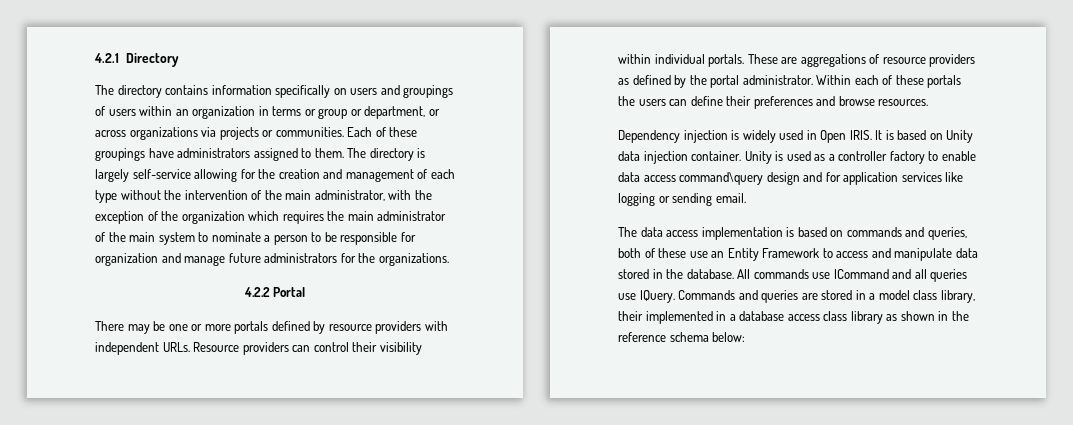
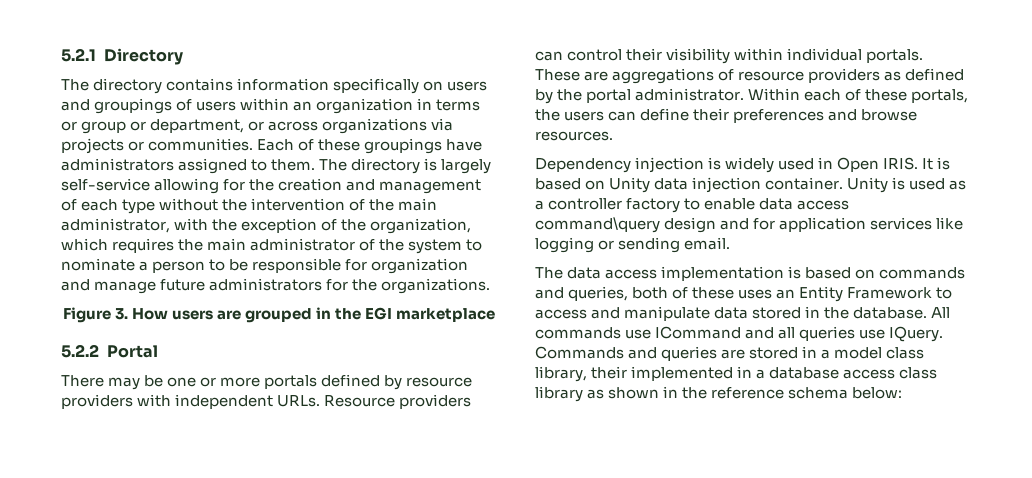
[94,53,119,63] 4.2.1 -> [61,48,96,62] 5.2.1
[181,211,245,224] organization -> [370,218,472,234] organization,
[129,232,156,242] main -> (405, 245) none
[243,287,270,297] 4.2.2 -> [62,307,496,323] [61,344,99,358] Figure 3. How users are grouped in the EGI marketplace // 5.2.2
[927,75,962,88] portals -> [911,89,969,103] portals,
[689,251,708,258] use -> [738,289,773,299] uses

